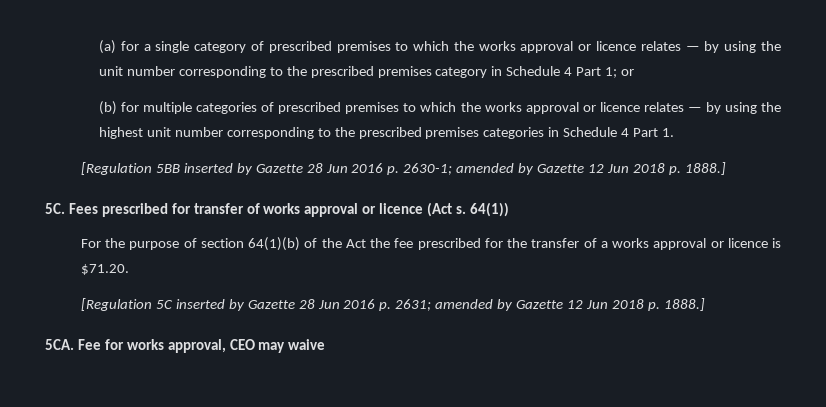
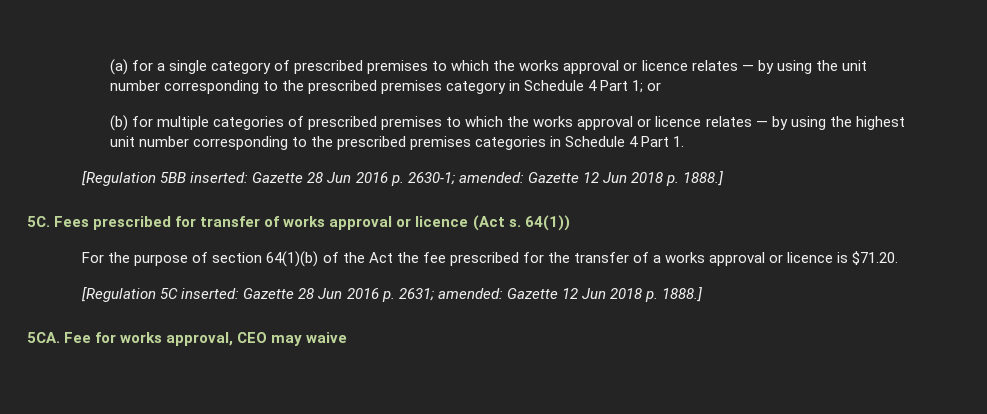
[183,163,253,175] inserted by -> [190,172,249,183] inserted:
[456,163,535,175] amended by -> [458,172,524,183] amended:
[175,299,245,311] inserted by -> [181,288,240,299] inserted:
[435,299,514,311] amended by -> [437,288,503,299] amended:

